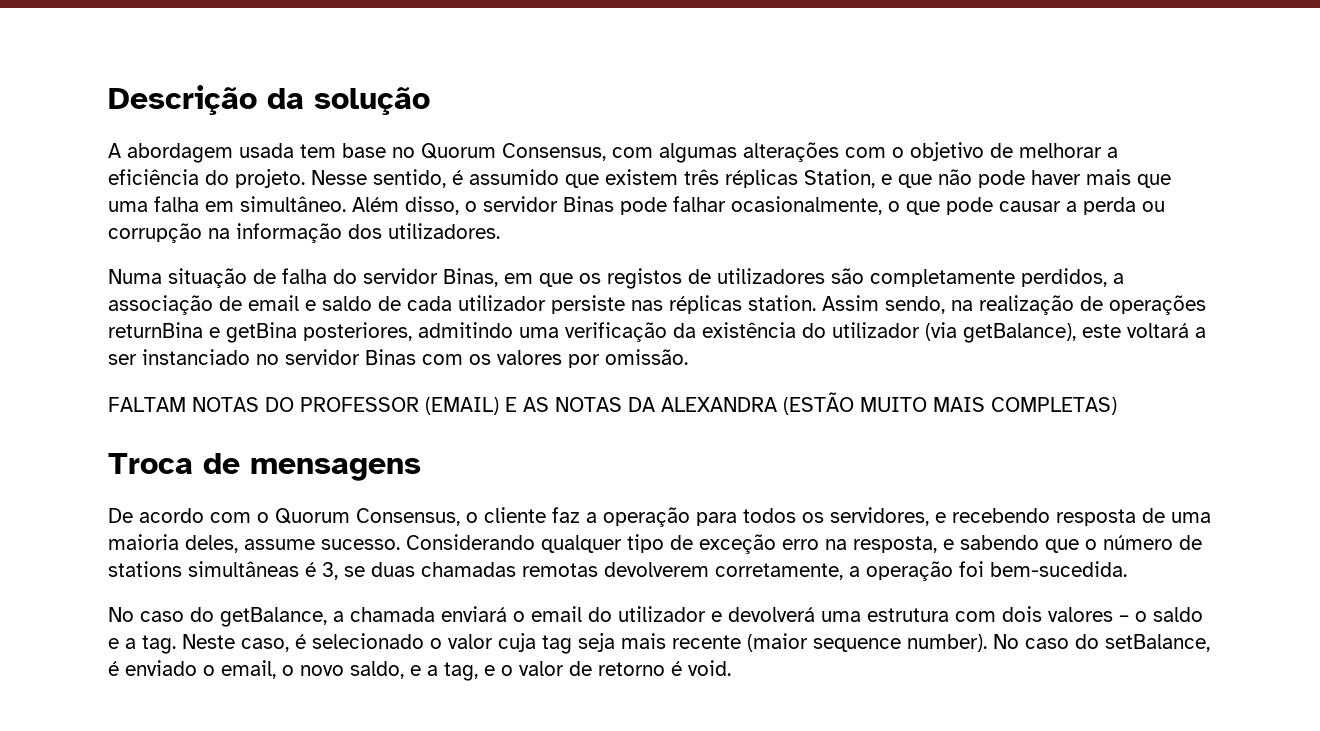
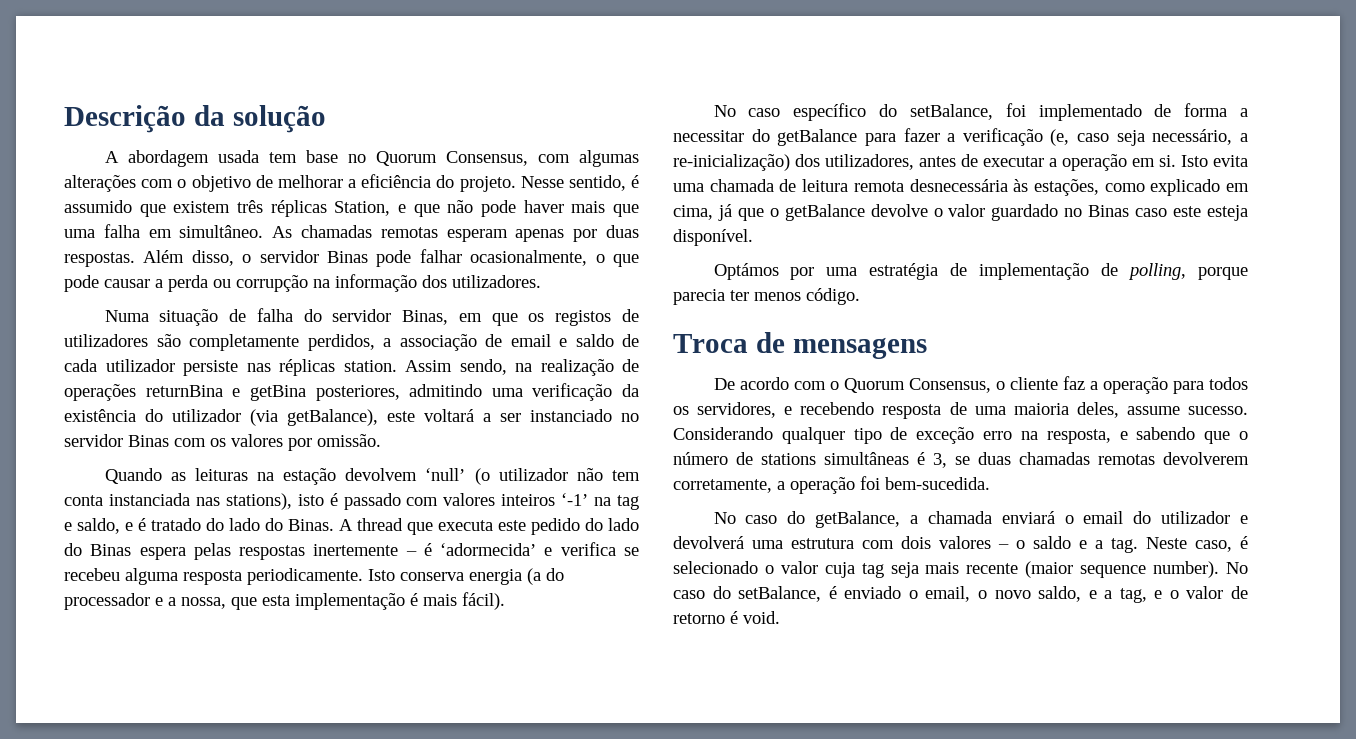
(346, 204) none -> [272,225,639,242] [64,252,135,267] As chamadas remotas esperam apenas por duas respostas.
[108,392,1117,415] FALTAM NOTAS DO PROFESSOR (EMAIL) E AS NOTAS DA ALEXANDRA (ESTÃO MUITO MAIS COMPLETAS) -> [104,468,641,485] [64,493,639,510] [64,518,639,535] [64,542,639,560] [64,568,564,585] [64,592,505,610] [713,103,1248,121] [673,128,1248,146] [673,154,1248,171] [673,179,1249,196] [673,204,1248,221] [673,229,753,246] [713,263,1248,280] [673,288,860,305] Quando as leituras na estação devolvem ‘null’ (o utilizador não tem conta instanciada nas stations), isto é passado com valores inteiros ‘-1’ na tag e saldo, e é tratado do lado do Binas. A thread que executa este pedido do lado do Binas espera pelas respostas inertemente – é ‘adormecida’ e verifica se recebeu alguma resposta periodicamente. Isto conserva energia (a do processador e a nossa, que esta implementação é mais fácil). // No caso específico do setBalance, foi implementado de forma a necessitar do getBalance para fazer a verificação (e, caso seja necessário, a re-inicialização) dos utilizadores, antes de executar a operação em si. Isto evita uma chamada de leitura remota desnecessária às estações, como explicado em cima, já que o getBalance devolve o valor guardado no Binas caso este esteja disponível. // Optámos por uma estratégia de implementação de polling, porque parecia ter menos código.

